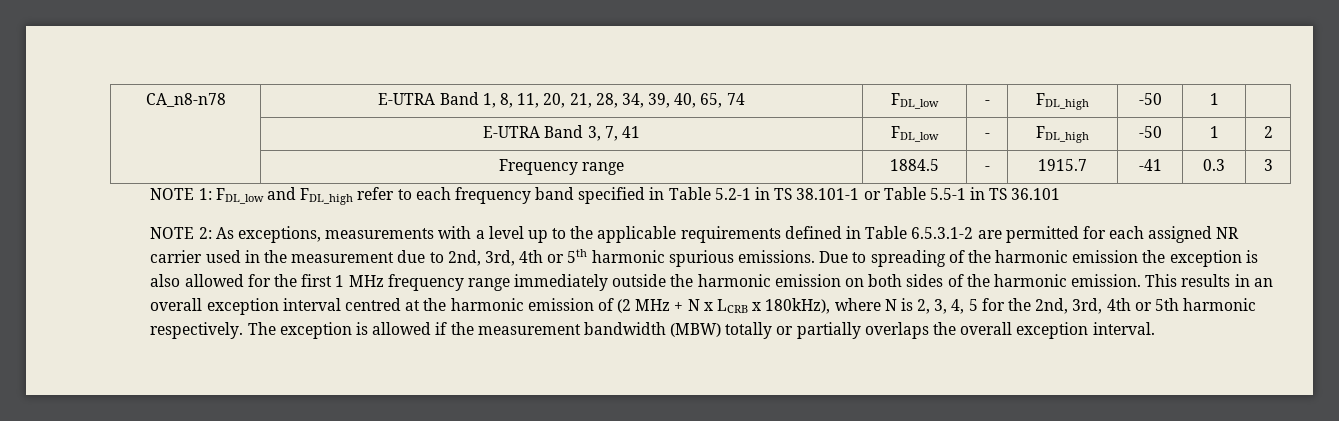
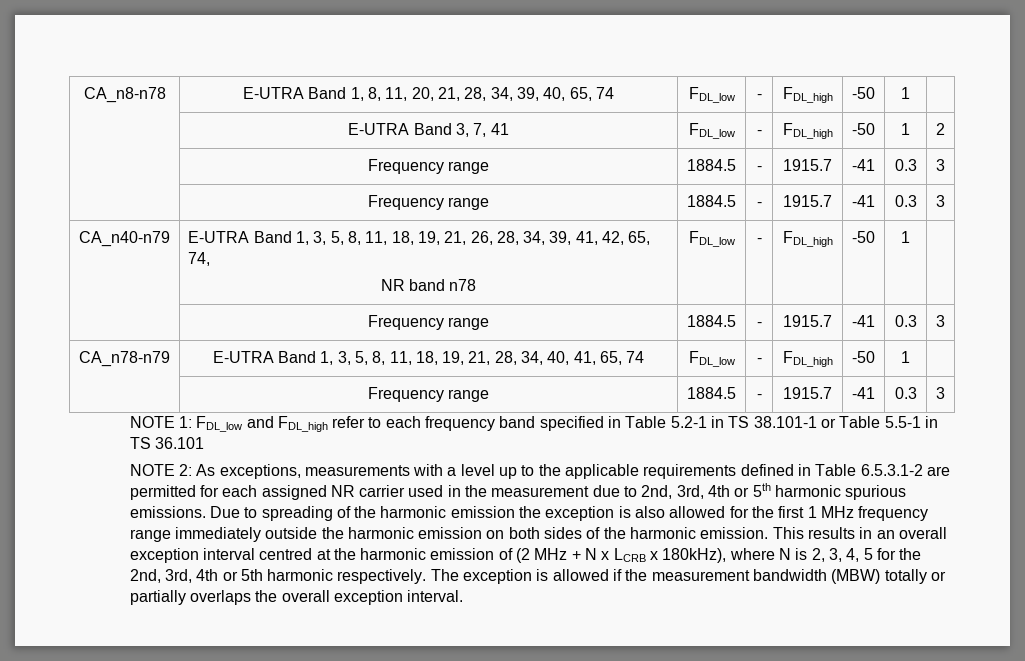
(1273, 165) none -> [367,195,490,210] [687,195,736,207] [756,202,762,207] [783,195,832,207] [852,195,875,207] [894,195,917,207] [936,195,945,207] [79,231,170,247] [188,231,651,245] [188,252,211,266] [380,279,477,291] [688,231,735,247] [756,238,762,243] [782,231,833,247] [852,231,875,243] [901,231,910,243] [367,315,490,330] [687,315,736,327] [756,322,762,327] [783,315,832,327] [852,315,875,327] [894,315,917,327] [936,315,945,327] [79,351,170,367] [212,351,645,365] [688,351,735,367] [756,358,762,363] [782,351,833,367] [852,351,875,363] [901,351,910,363] [367,387,490,402] [687,387,736,399] [756,394,762,399] [783,387,832,399] [852,387,875,399] [894,387,917,399] [936,387,945,399] // | Frequency range | 1884.5 | - | 1915.7 | -41 | 0.3 | 3 // CA_n40-n79 | E-UTRA Band 1, 3, 5, 8, 11, 18, 19, 21, 26, 28, 34, 39, 41, 42, 65, 74, // NR band n78 | FDL_low | - | FDL_high | -50 | 1 | // | Frequency range | 1884.5 | - | 1915.7 | -41 | 0.3 | 3 // CA_n78-n79 | E-UTRA Band 1, 3, 5, 8, 11, 18, 19, 21, 28, 34, 40, 41, 65, 74 | FDL_low | - | FDL_high | -50 | 1 | // | Frequency range | 1884.5 | - | 1915.7 | -41 | 0.3 | 3

